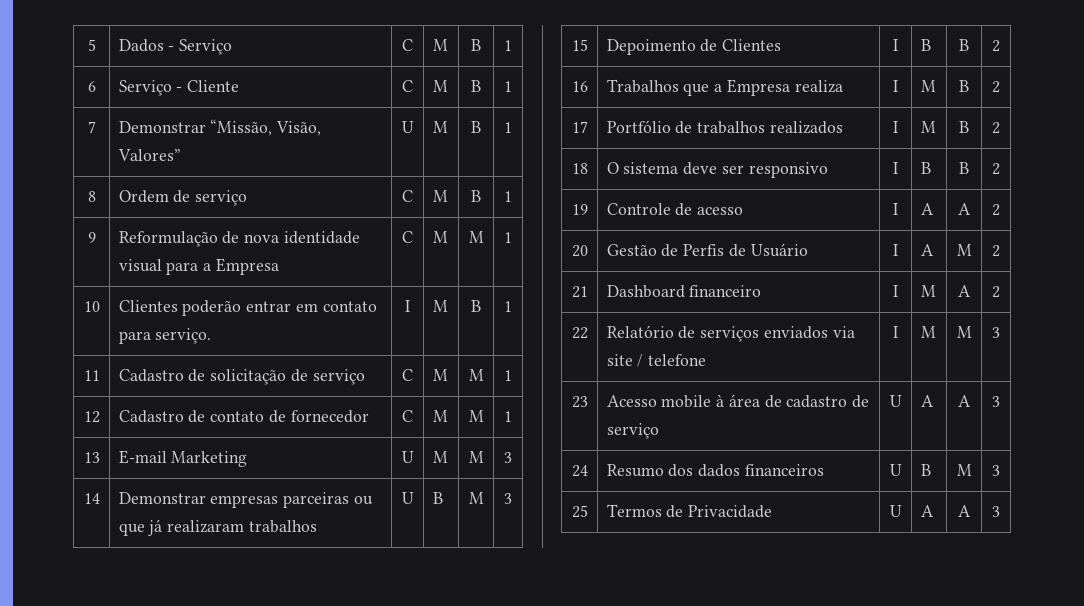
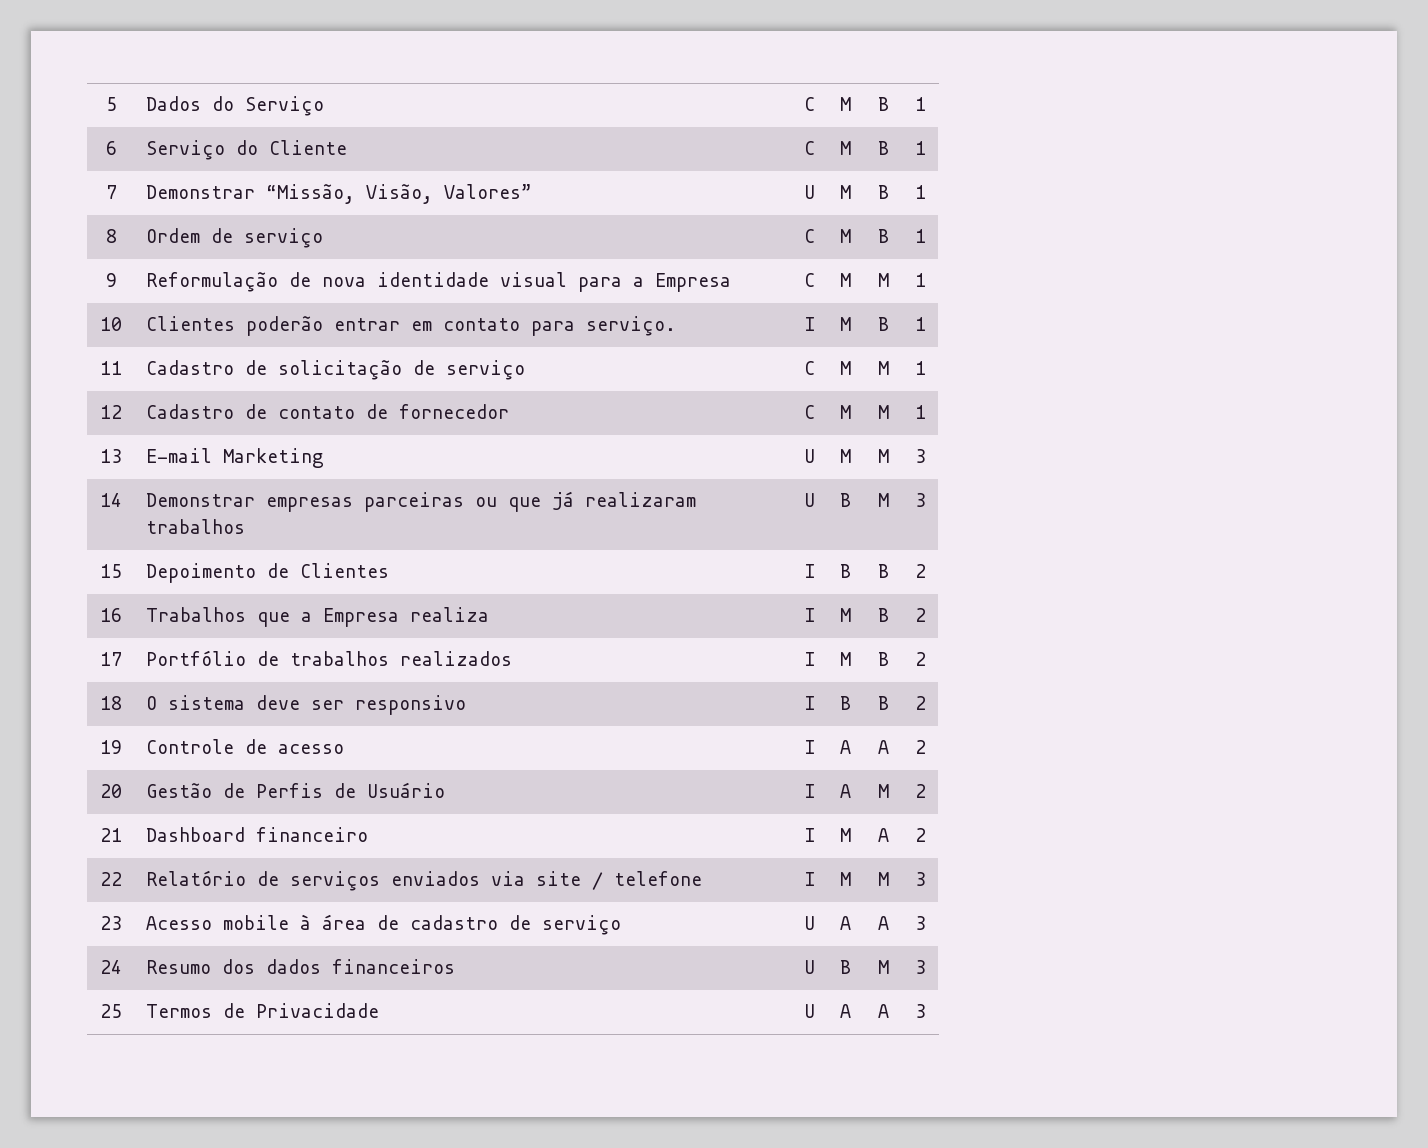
[168,46,175,51] - -> [212,96,235,111] do
[176,87,183,92] - -> [236,140,259,155] do

